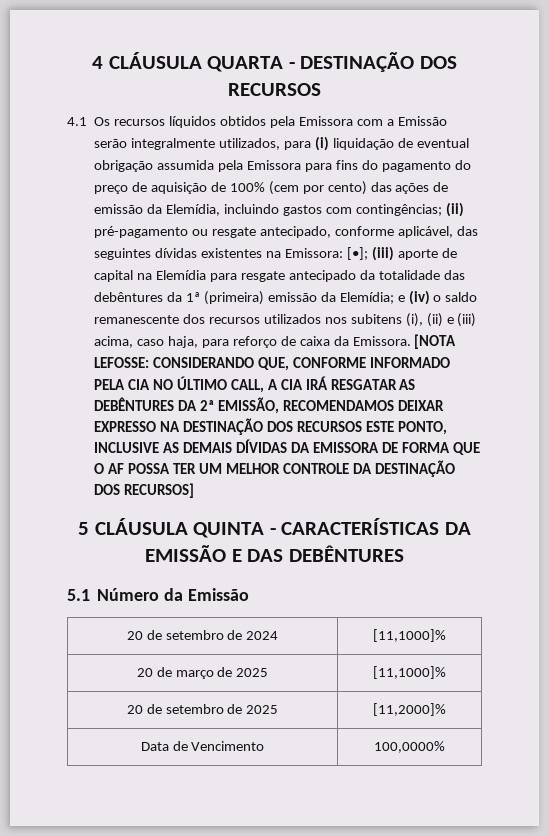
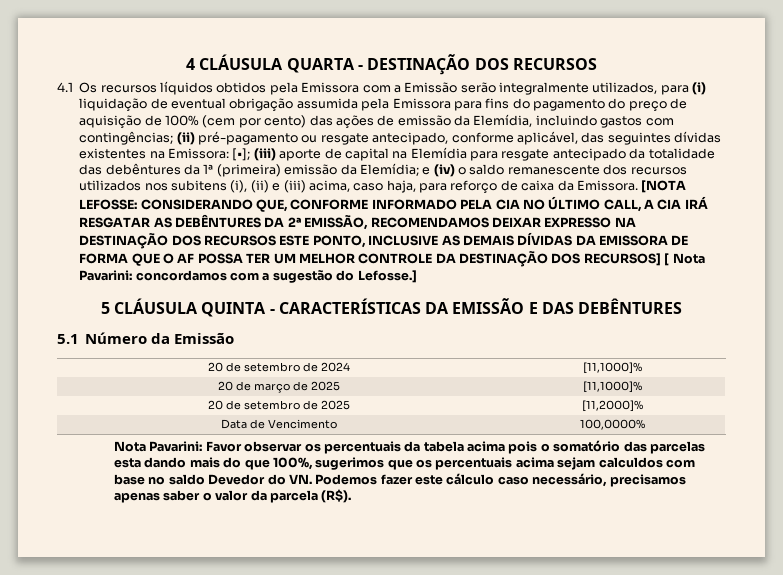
(195, 490) none -> [664,253,705,266] [79,270,417,283] [ Nota Pavarini: concordamos com a sugestão do Lefosse.]
(445, 747) none -> [114,440,705,454] [114,457,695,470] [114,473,686,487] [114,489,352,503] // Nota Pavarini: Favor observar os percentuais da tabela acima pois o somatório das parcelas esta dando mais do que 100%, sugerimos que os percentuais acima sejam calculdos com base no saldo Devedor do VN. Podemos fazer este cálculo caso necessário, precisamos apenas saber o valor da parcela (R$).

